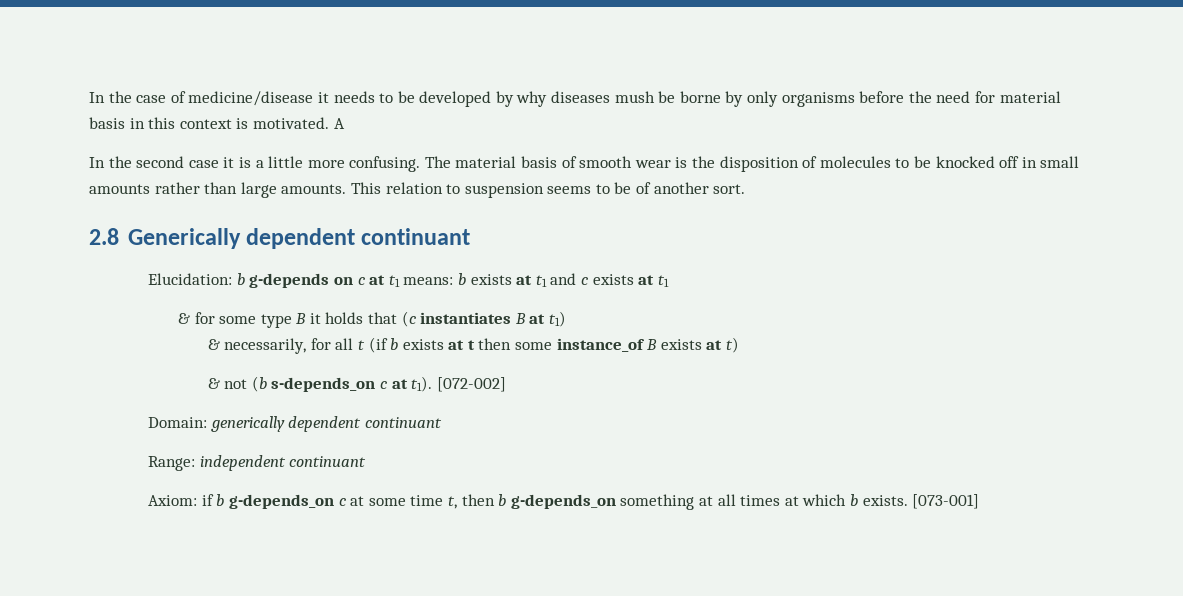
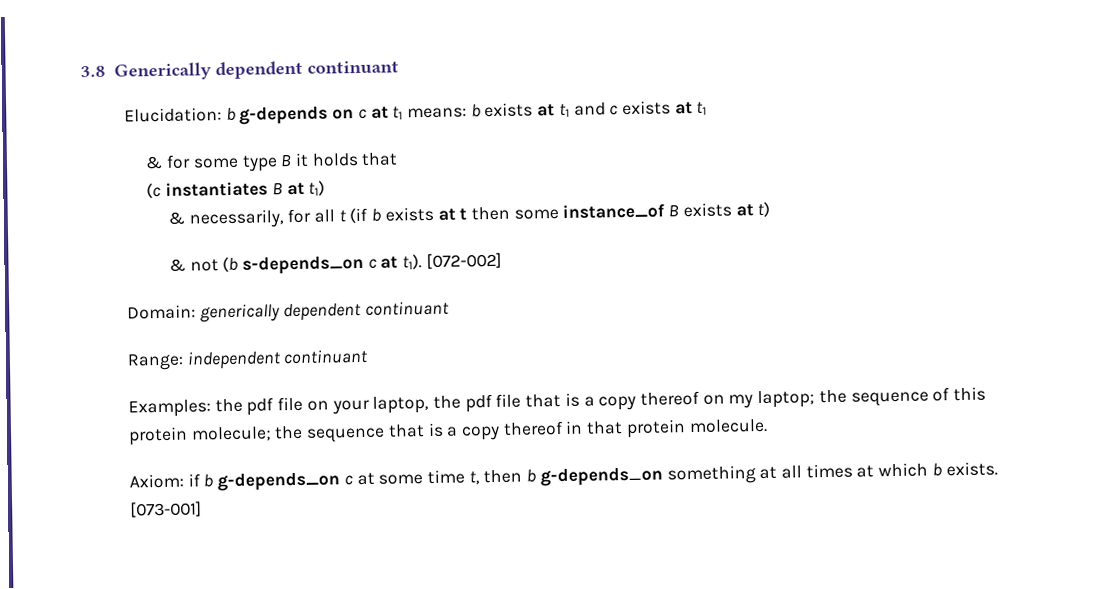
[89,91,1061,107] [89,117,345,129] [89,156,1080,172] [89,182,746,198] [89,228,119,245] In the case of medicine/disease it needs to be developed by why diseases mush be borne by only organisms before the need for material basis in this context is motivated. A // In the second case it is a little more confusing. The material basis of smooth wear is the disposition of molecules to be knocked off in small amounts rather than large amounts. This relation to suspension seems to be of another sort. // 2.8 -> [80,65,106,78] 3.8
(398, 318) none -> (399, 159) //
(367, 461) none -> [127,386,987,418] [127,418,768,446] // Examples: the pdf file on your laptop, the pdf file that is a copy thereof on my laptop; the sequence of this protein molecule; the sequence that is a copy thereof in that protein molecule.

